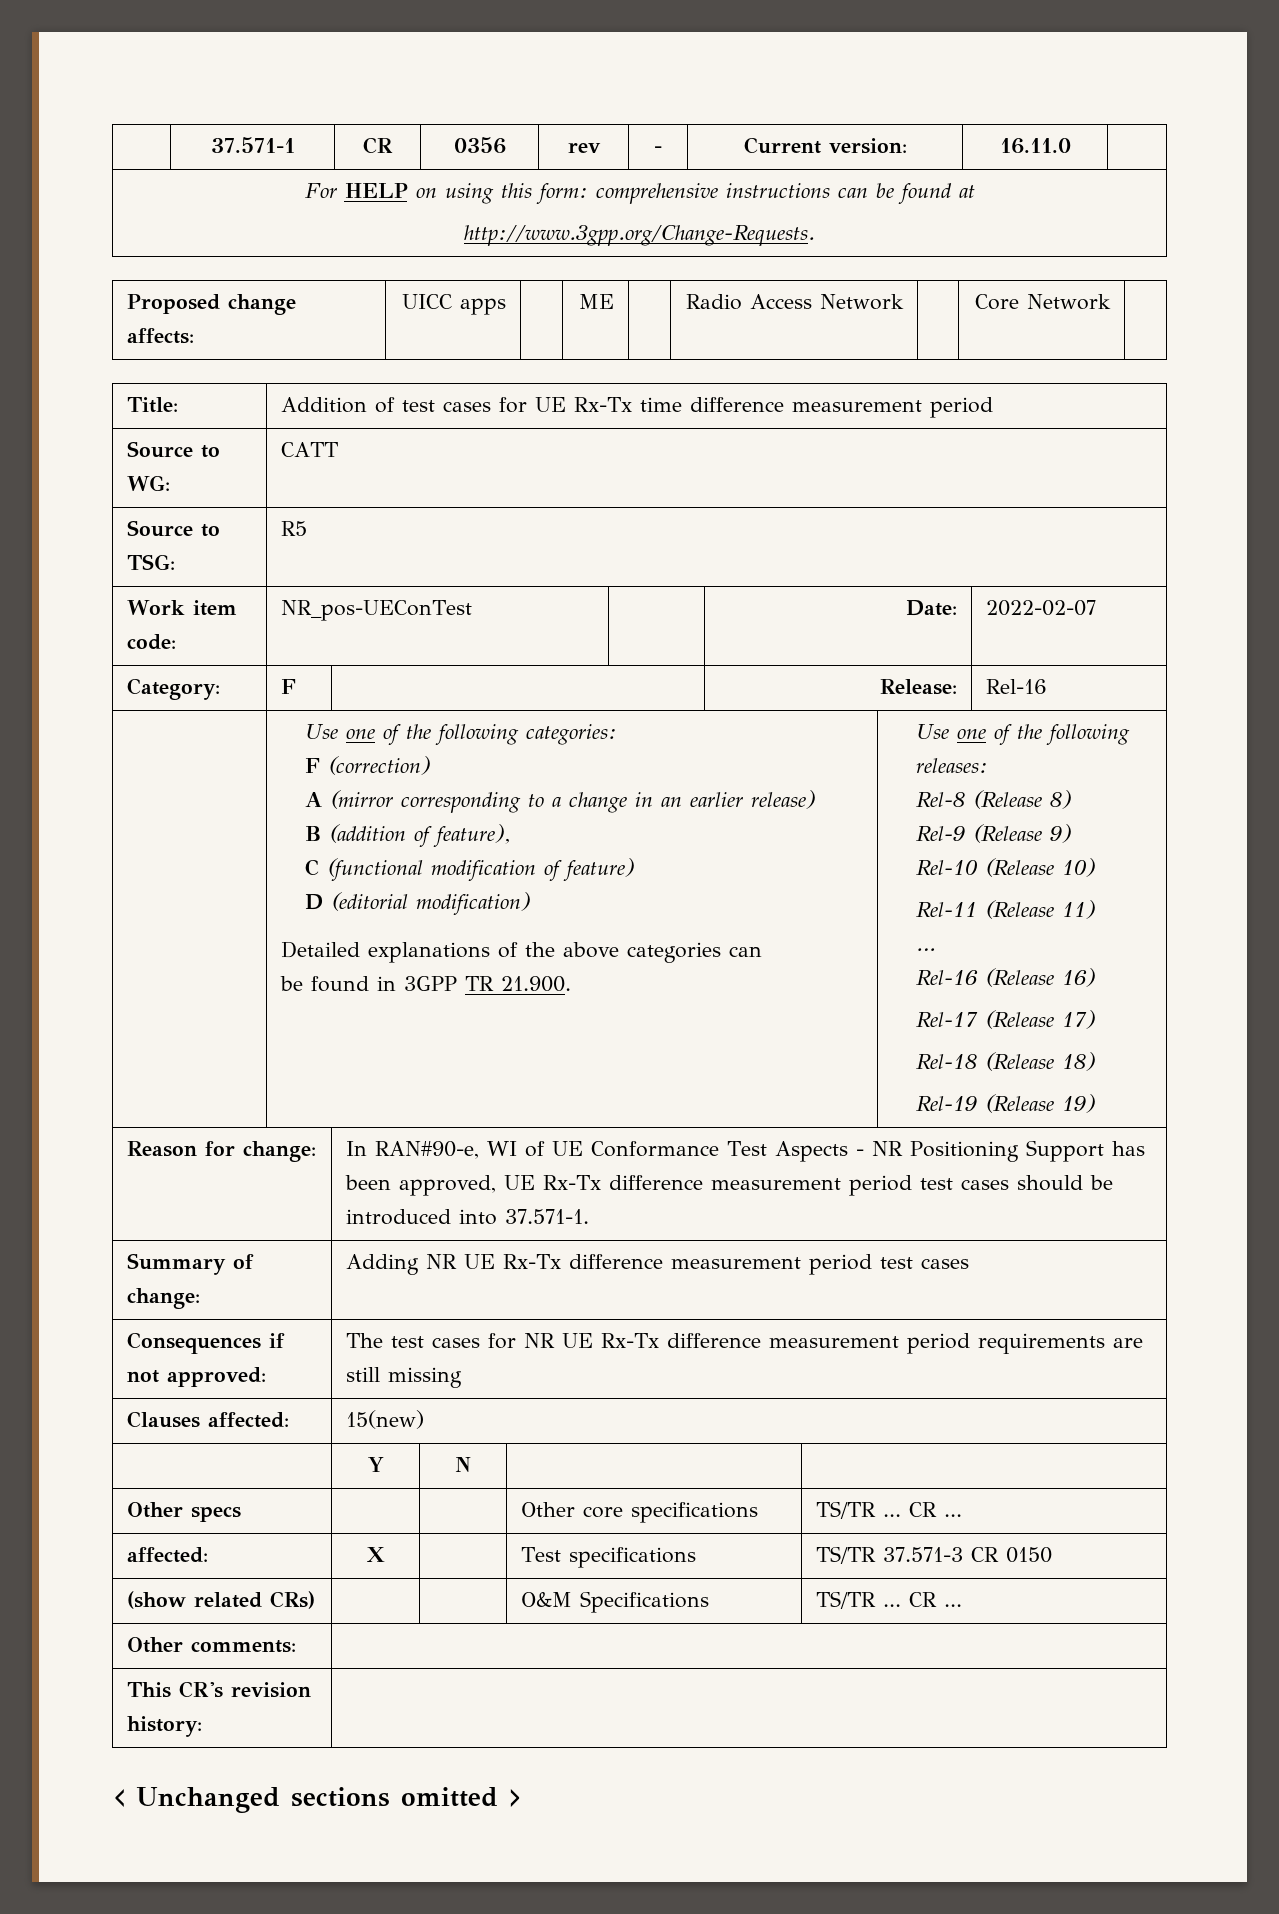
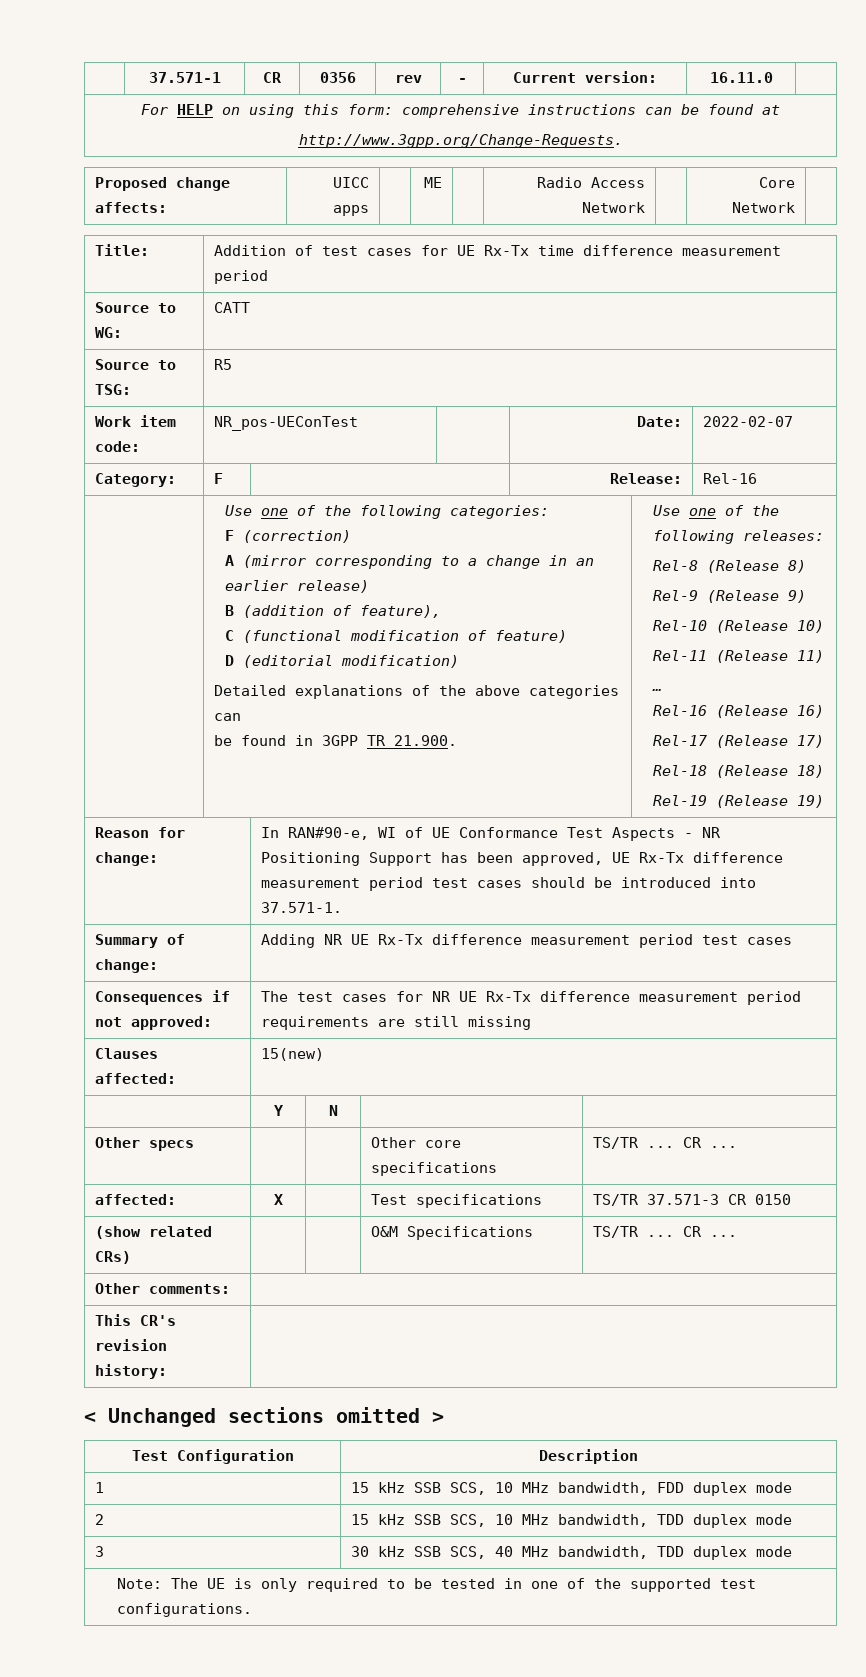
(522, 1798) none -> [131,1449,294,1464] [539,1449,638,1464] [95,1482,105,1493] [351,1482,793,1496] [95,1514,105,1525] [351,1514,793,1528] [95,1546,105,1557] [351,1546,793,1560] [116,1578,756,1592] [116,1603,252,1617] // Test Configuration | Description // 1 | 15 kHz SSB SCS, 10 MHz bandwidth, FDD duplex mode // 2 | 15 kHz SSB SCS, 10 MHz bandwidth, TDD duplex mode // 3 | 30 kHz SSB SCS, 40 MHz bandwidth, TDD duplex mode // Note: The UE is only required to be tested in one of the supported test configurations.

